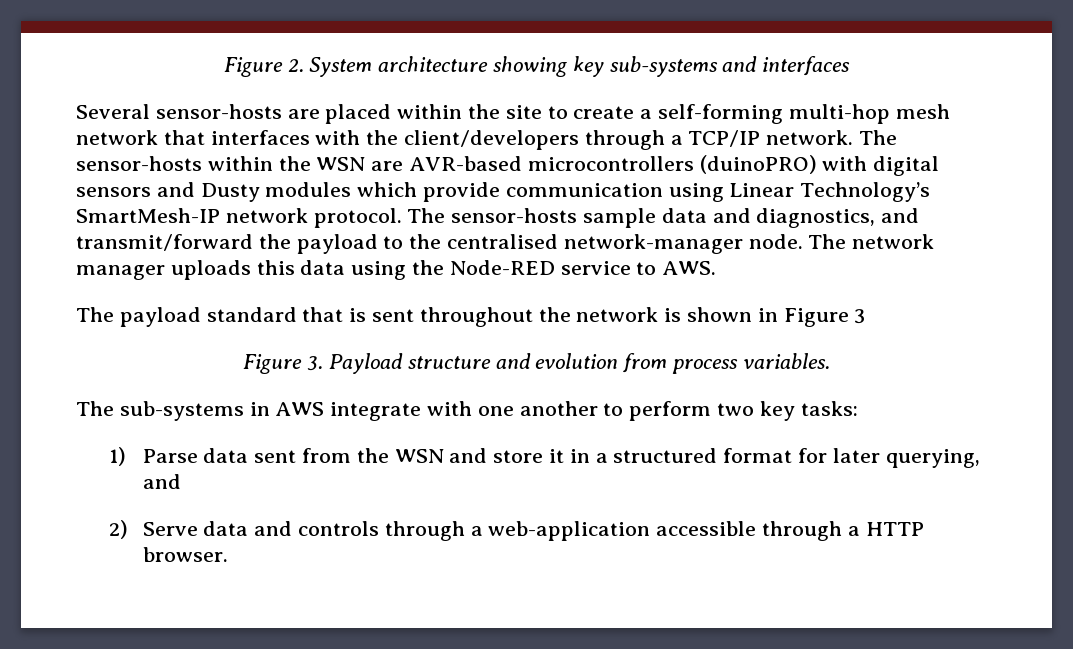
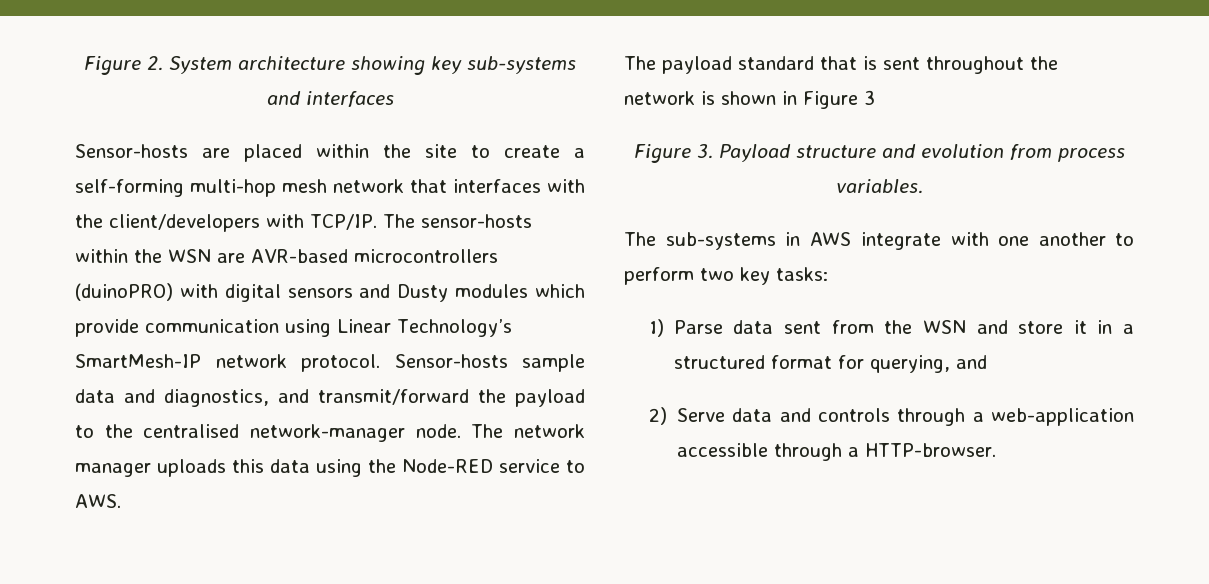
[76,104,282,119] Several sensor-hosts -> [75,144,188,158] Sensor-hosts
[584,130,854,150] through a TCP/IP network. -> [266,214,377,230] with TCP/IP.
[407,208,578,223] The sensor-hosts -> [394,354,508,368] Sensor-hosts
[832,448,880,463] later -> (864, 362) none
[865,522,924,536] [142,547,228,562] HTTP browser. -> [864,443,996,457] HTTP-browser.

